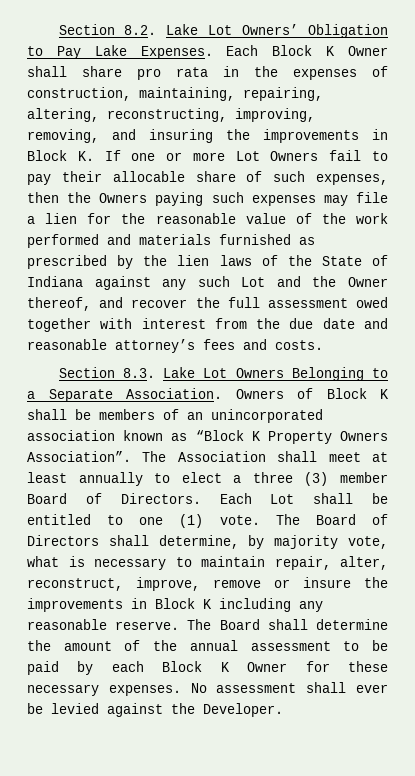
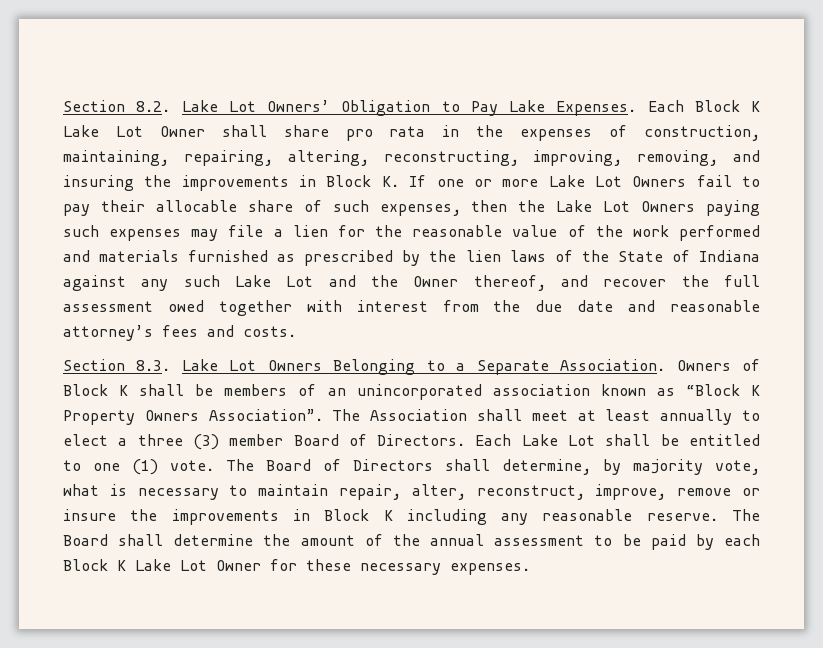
(336, 51) none -> [63,125,143,137] Lake Lot
(225, 156) none -> [548,175,585,187] Lake
(92, 197) none -> [556,200,631,212] Lake Lot
(230, 281) none -> [235,275,271,287] Lake
(252, 498) none -> [521,434,558,446] Lake
(230, 667) none -> [135,559,207,571] Lake Lot
[190,682,389,693] [27,703,283,717] No assessment shall ever be levied against the Developer. -> (530, 569) none

